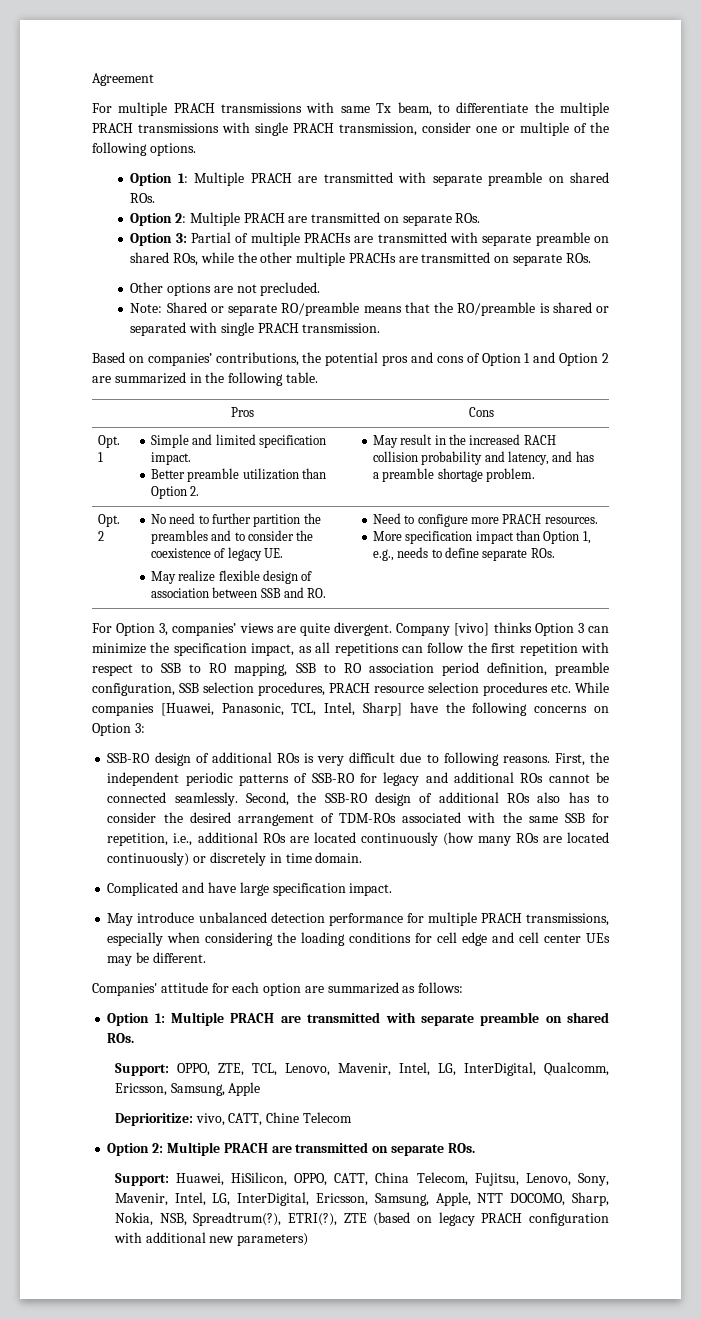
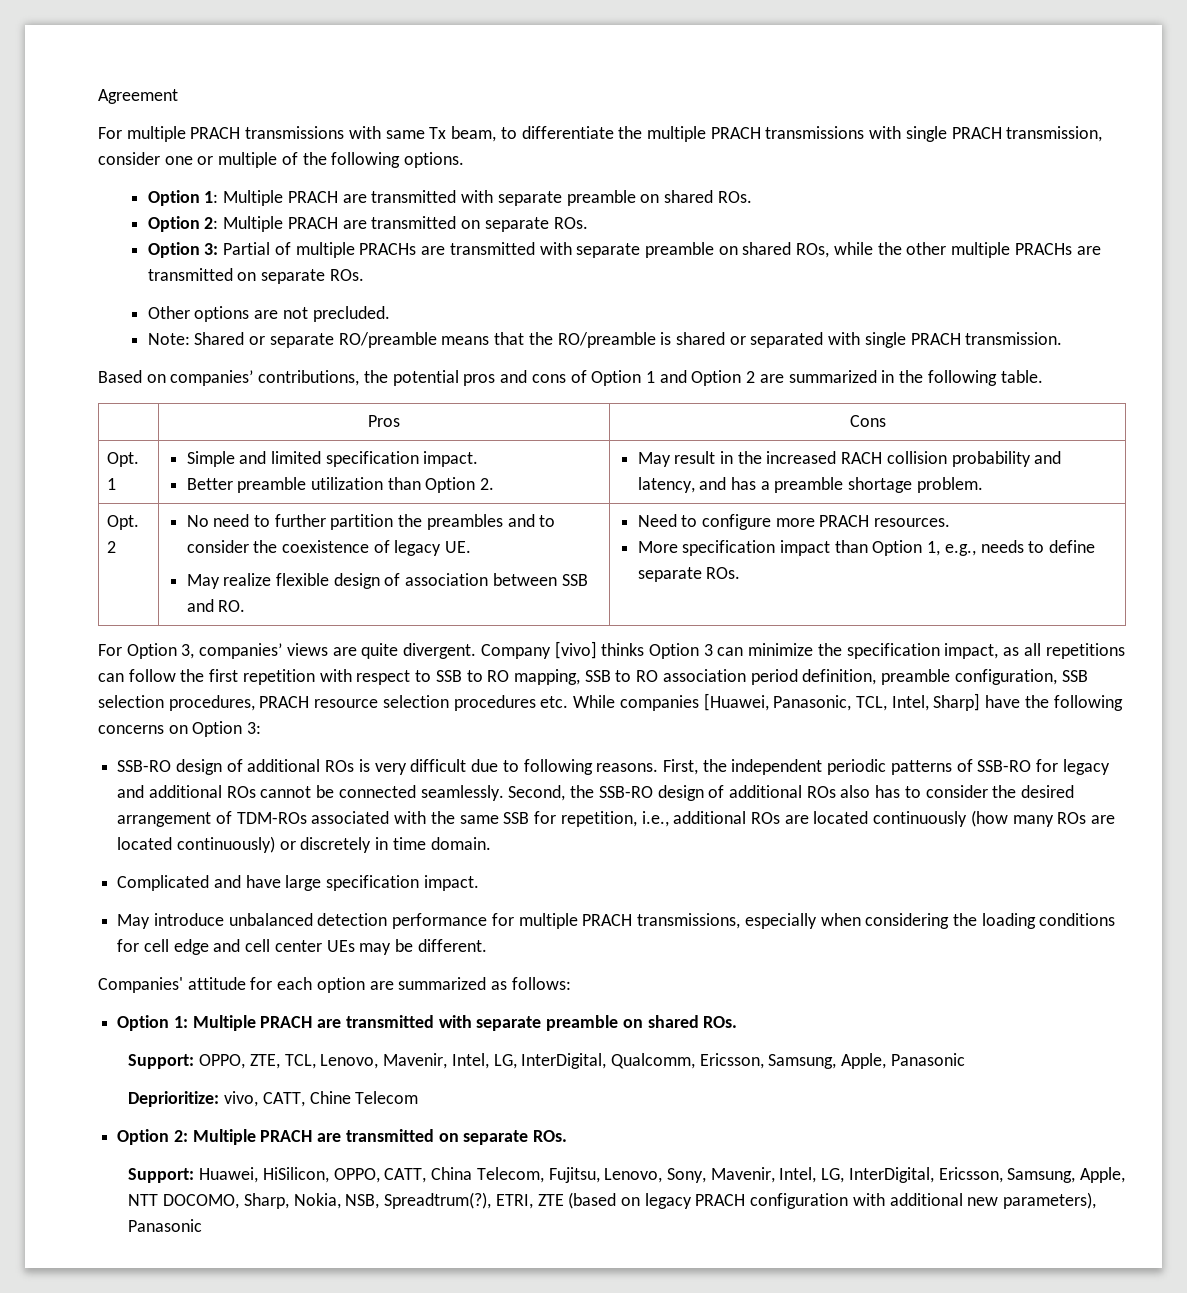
[228,1082,261,1096] Apple -> [841,1053,965,1069] Apple, Panasonic
[287,1213,337,1226] ETRI(?), -> [495,1194,533,1209] ETRI,
[237,1233,309,1246] parameters) -> [1003,1192,1097,1209] [128,1219,203,1232] parameters), Panasonic

